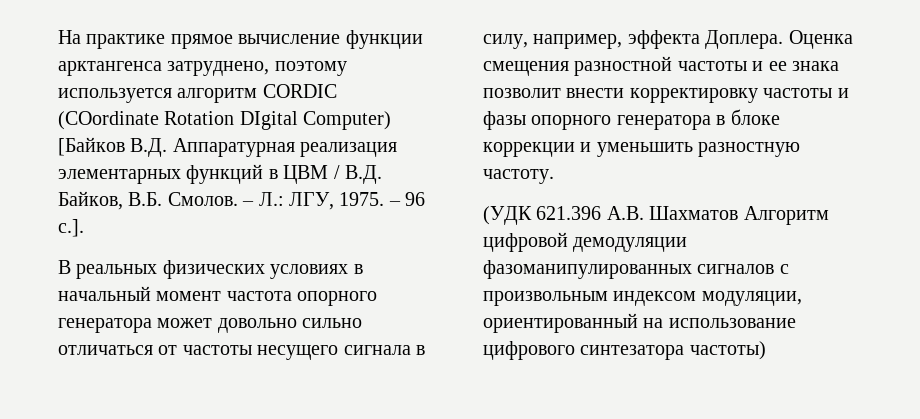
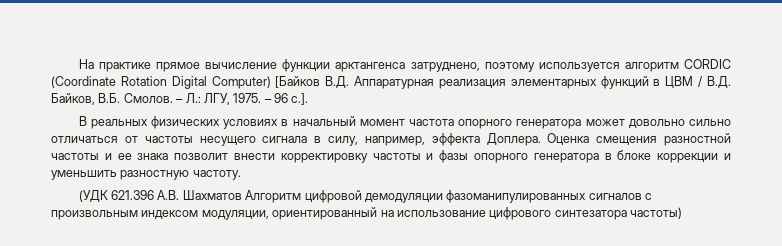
[58,111,298,130] (COordinate Rotation DIgital -> [51,76,207,89] (Coordinate Rotation Digital

